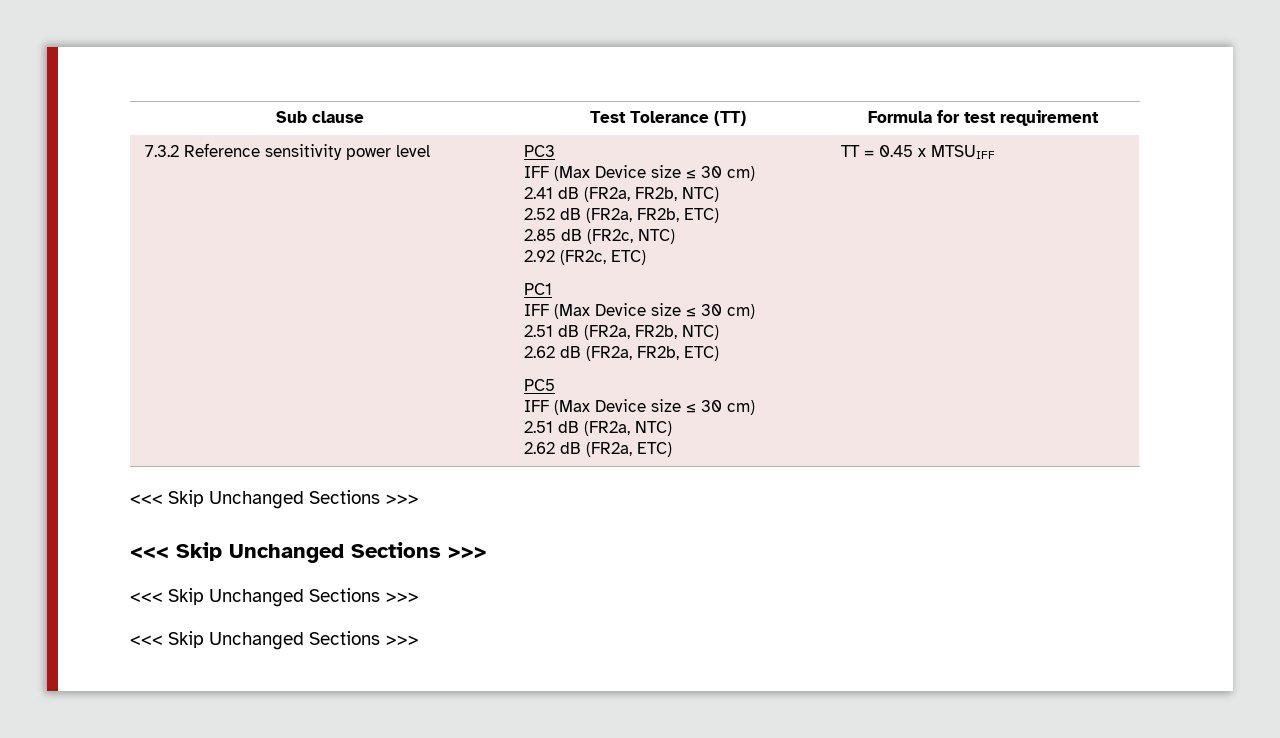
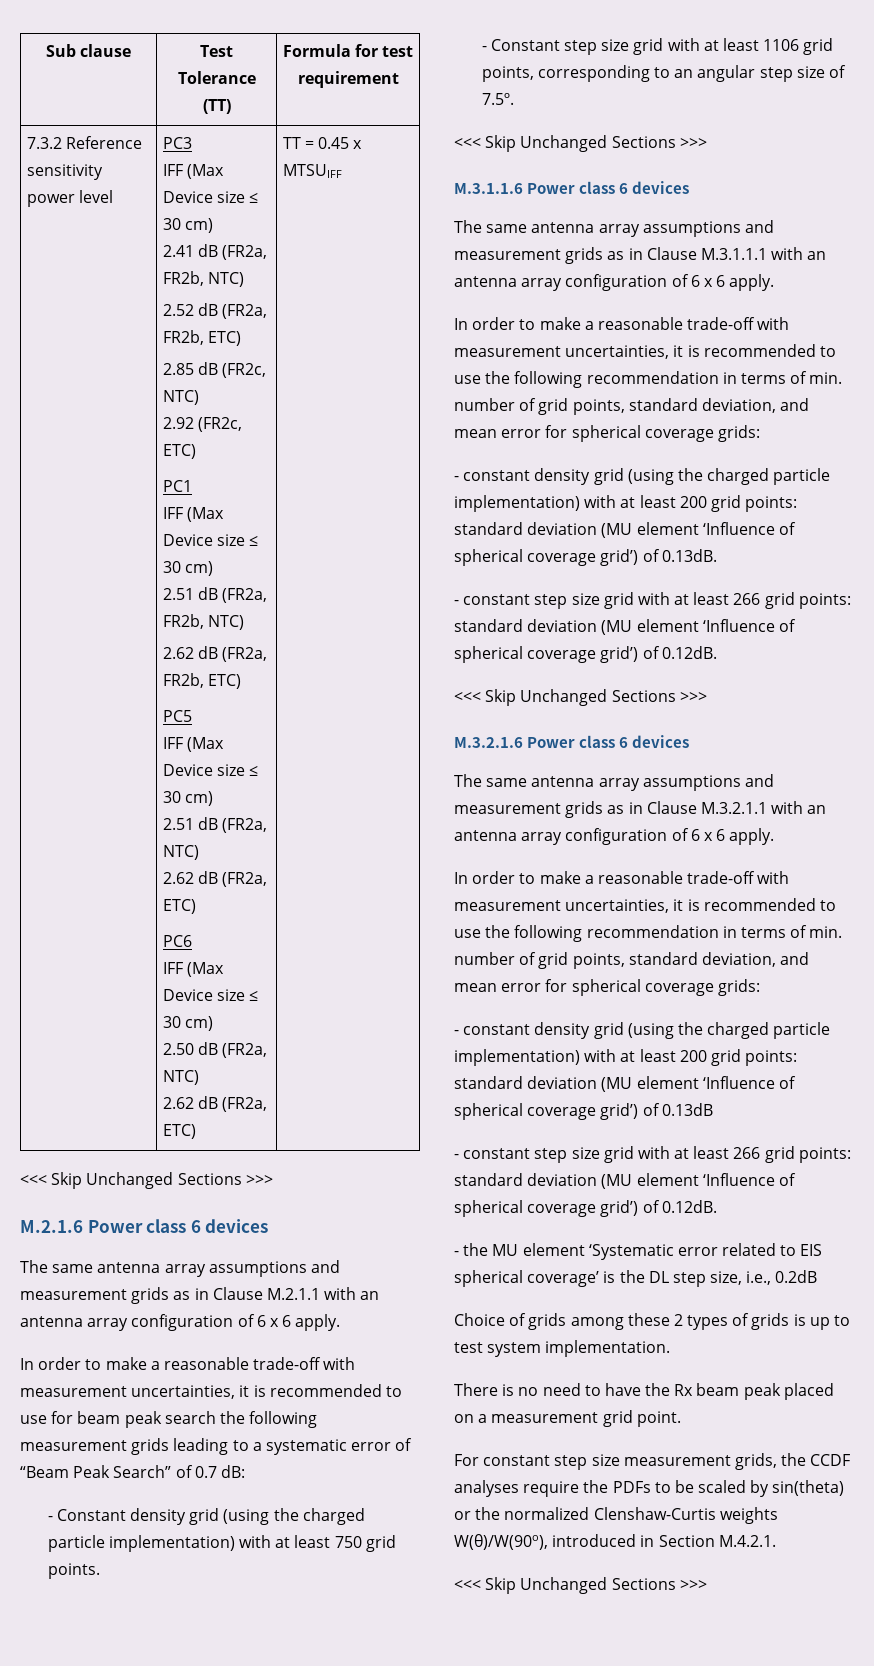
(672, 449) none -> [162,935,192,947] [162,962,224,977] [162,989,259,1001] [162,1016,213,1031] [162,1042,268,1058] [162,1070,199,1085] [162,1096,268,1112] [162,1124,196,1139] // PC6 // IFF (Max Device size ≤ 30 cm) // 2.50 dB (FR2a, NTC) // 2.62 dB (FR2a, ETC)
[130,542,487,563] [130,588,419,607] [130,631,419,650] <<< Skip Unchanged Sections >>> // <<< Skip Unchanged Sections >>> // <<< Skip Unchanged Sections >>> -> [20,1219,269,1233] [20,1260,340,1277] [20,1287,380,1304] [20,1314,341,1331] [20,1357,356,1370] [20,1384,402,1399] [20,1411,318,1428] [20,1438,413,1455] [20,1465,245,1478] [47,1508,365,1525] [47,1535,396,1552] [47,1563,100,1579] [481,38,834,55] [481,65,846,82] [481,93,514,105] [454,135,707,152] [454,181,690,194] [454,220,774,237] [454,247,827,264] [454,274,775,291] [454,317,790,330] [454,344,836,359] [454,371,843,388] [454,398,810,415] [454,425,760,442] [454,468,831,485] [454,495,798,512] [454,522,796,538] [454,549,717,566] [454,592,851,609] [454,619,796,635] [454,646,717,663] [454,689,707,706] [454,735,690,748] [454,774,774,791] [454,801,827,818] [454,828,775,845] [454,871,790,884] [454,898,836,913] [454,925,843,942] [454,952,810,969] [454,979,760,996] [454,1022,831,1039] [454,1049,798,1066] [454,1076,796,1092] [454,1103,713,1120] [454,1146,851,1163] [454,1173,796,1189] [454,1200,717,1217] [454,1243,823,1260] [454,1270,818,1287] [454,1313,851,1330] [454,1340,671,1357] [454,1383,834,1400] [454,1410,681,1427] [454,1453,851,1470] [454,1480,845,1497] [454,1507,778,1524] [454,1534,776,1550] [454,1577,707,1594] M.2.1.6 Power class 6 devices // The same antenna array assumptions and measurement grids as in Clause M.2.1.1 with an antenna array configuration of 6 x 6 apply. // In order to make a reasonable trade-off with measurement uncertainties, it is recommended to use for beam peak search the following measurement grids leading to a systematic error of “Beam Peak Search” of 0.7 dB: // - Constant density grid (using the charged particle implementation) with at least 750 grid points. // - Constant step size grid with at least 1106 grid points, corresponding to an angular step size of 7.5º. // <<< Skip Unchanged Sections >>> // M.3.1.1.6 Power class 6 devices // The same antenna array assumptions and measurement grids as in Clause M.3.1.1.1 with an antenna array configuration of 6 x 6 apply. // In order to make a reasonable trade-off with measurement uncertainties, it is recommended to use the following recommendation in terms of min. number of grid points, standard deviation, and mean error for spherical coverage grids: // - constant density grid (using the charged particle implementation) with at least 200 grid points: standard deviation (MU element ‘Influence of spherical coverage grid’) of 0.13dB. // - constant step size grid with at least 266 grid points: standard deviation (MU element ‘Influence of spherical coverage grid’) of 0.12dB. // <<< Skip Unchanged Sections >>> // M.3.2.1.6 Power class 6 devices // The same antenna array assumptions and measurement grids as in Clause M.3.2.1.1 with an antenna array configuration of 6 x 6 apply. // In order to make a reasonable trade-off with measurement uncertainties, it is recommended to use the following recommendation in terms of min. number of grid points, standard deviation, and mean error for spherical coverage grids: // - constant density grid (using the charged particle implementation) with at least 200 grid points: standard deviation (MU element ‘Influence of spherical coverage grid’) of 0.13dB // - constant step size grid with at least 266 grid points: standard deviation (MU element ‘Influence of spherical coverage grid’) of 0.12dB. // - the MU element ‘Systematic error related to EIS spherical coverage’ is the DL step size, i.e., 0.2dB // Choice of grids among these 2 types of grids is up to test system implementation. // There is no need to have the Rx beam peak placed on a measurement grid point. // For constant step size measurement grids, the CCDF analyses require the PDFs to be scaled by sin(theta) or the normalized Clenshaw-Curtis weights W(θ)/W(90o), introduced in Section M.4.2.1. // <<< Skip Unchanged Sections >>>

